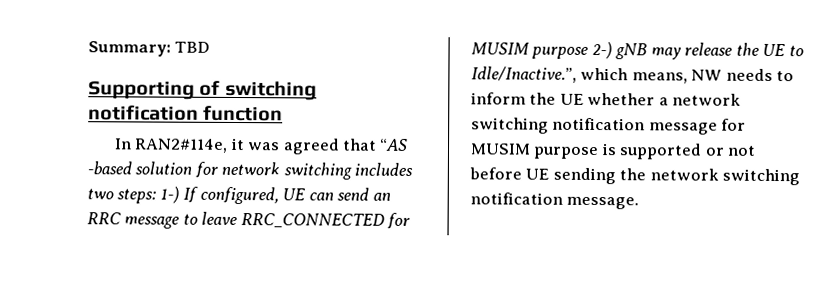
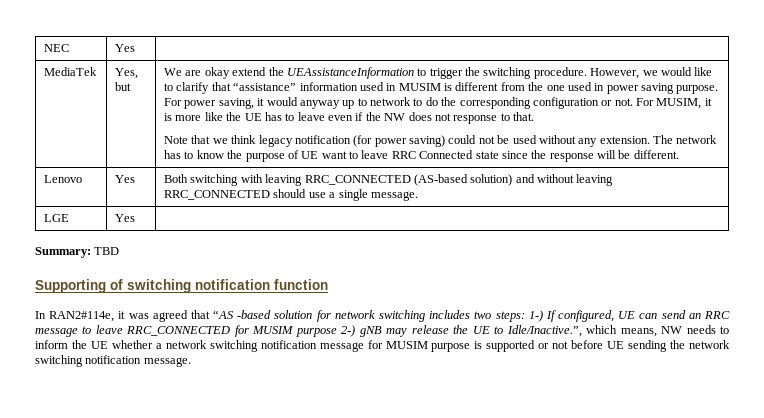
(88, 49) none -> [44,44,70,52] [115,44,136,52] [44,67,98,76] [115,68,139,79] [115,82,132,91] [164,67,713,79] [164,82,719,94] [164,97,712,109] [164,112,535,124] [164,135,718,147] [164,150,679,162] [44,175,83,183] [115,175,136,183] [164,174,614,186] [164,189,418,201] [44,214,70,222] [115,214,136,222] NEC | Yes | // MediaTek | Yes, but | We are okay extend the UEAssistanceInformation to trigger the switching procedure. However, we would like to clarify that “assistance” information used in MUSIM is different from the one used in power saving purpose. For power saving, it would anyway up to network to do the corresponding configuration or not. For MUSIM, it is more like the UE has to leave even if the NW does not response to that. // Note that we think legacy notification (for power saving) could not be used without any extension. The network has to know the purpose of UE want to leave RRC Connected state since the response will be different. // Lenovo | Yes | Both switching with leaving RRC_CONNECTED (AS-based solution) and without leaving RRC_CONNECTED should use a single message. // LGE | Yes | //

